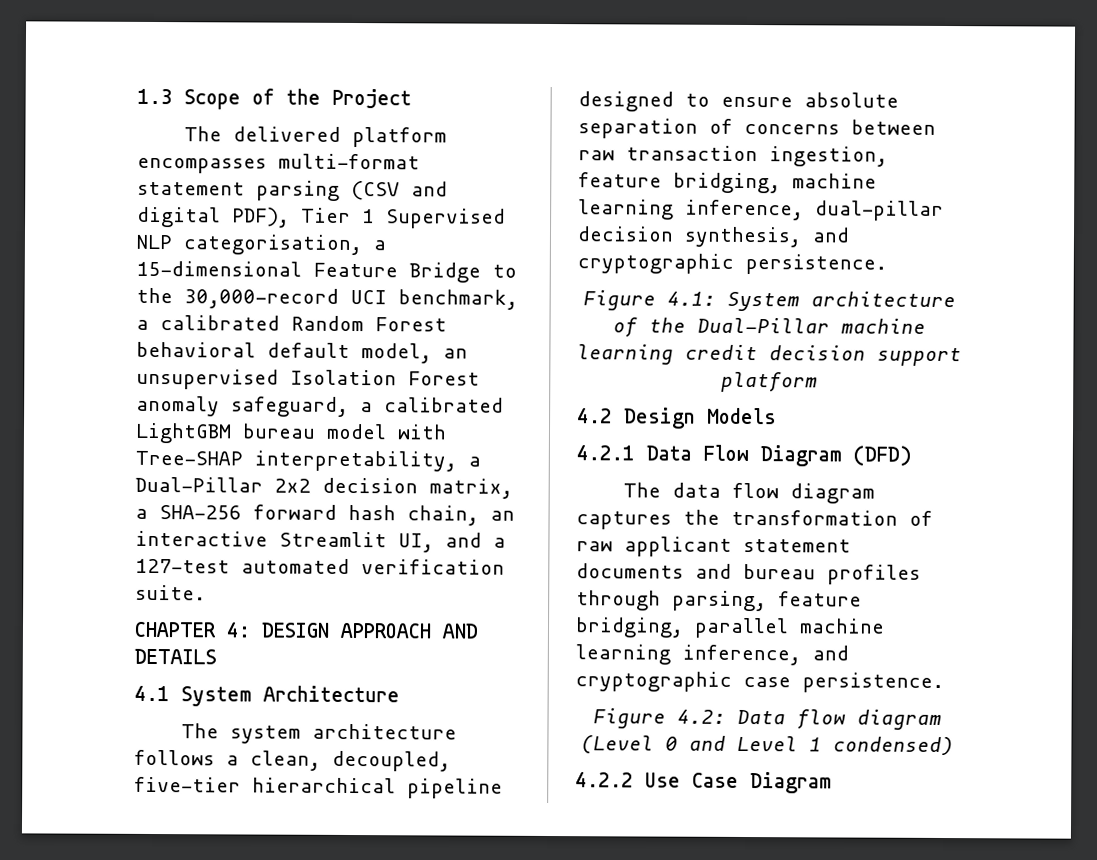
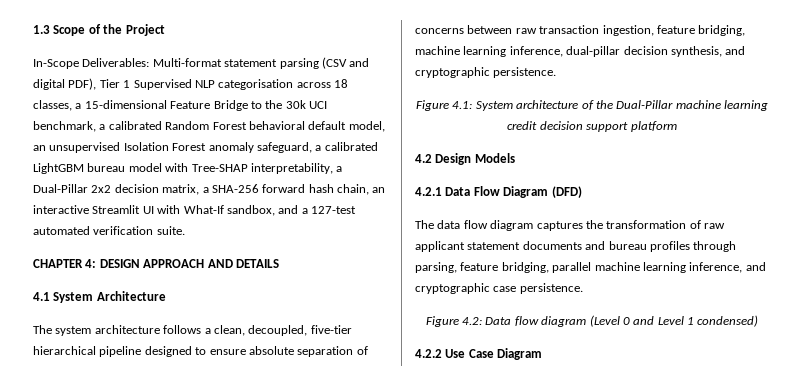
[183,126,447,148] [137,153,420,174] The delivered platform encompasses multi-format -> [33,58,222,69] In-Scope Deliverables: Multi-format
[183,234,362,256] categorisation, -> [218,79,348,90] [33,100,72,111] categorisation across 18 classes,
[184,288,339,309] 30,000-record -> [285,100,306,109] 30k
[398,533,434,553] UI, -> [142,205,275,216] UI with What-If sandbox,

